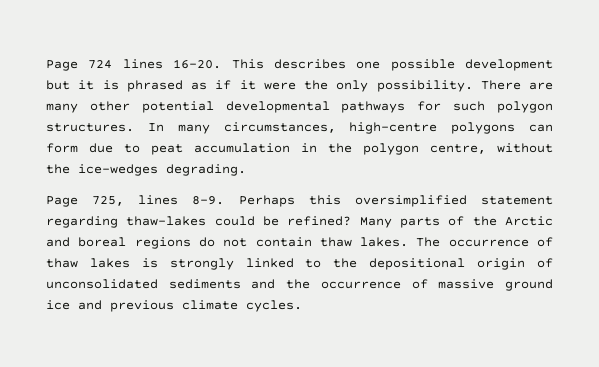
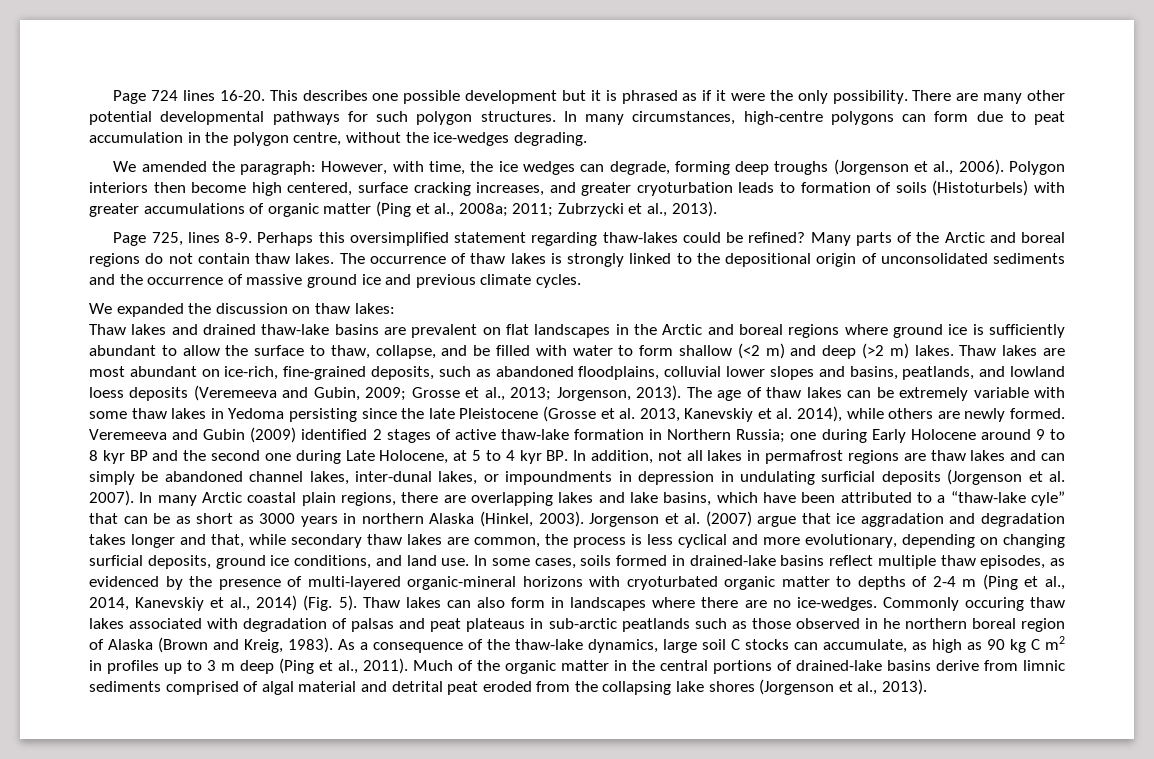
(246, 170) none -> [113,159,1065,175] [89,180,1066,196] [89,201,717,217] // We amended the paragraph: However, with time, the ice wedges can degrade, forming deep troughs (Jorgenson et al., 2006). Polygon interiors then become high centered, surface cracking increases, and greater cryoturbation leads to formation of soils (Histoturbels) with greater accumulations of organic matter (Ping et al., 2008a; 2011; Zubrzycki et al., 2013).
(302, 306) none -> [89,303,395,317] [89,324,1066,338] [89,343,1065,359] [89,366,1066,380] [89,385,1065,401] [89,406,1066,422] [89,427,1066,443] [89,450,1065,464] [89,469,1065,485] [89,490,1066,506] [89,511,1065,527] [89,534,1065,548] [89,555,1065,569] [89,574,1065,590] [89,595,1065,611] [89,618,1065,632] [89,636,1065,653] [89,658,1065,674] [89,679,928,695] // We expanded the discussion on thaw lakes: // Thaw lakes and drained thaw-lake basins are prevalent on flat landscapes in the Arctic and boreal regions where ground ice is sufficiently abundant to allow the surface to thaw, collapse, and be filled with water to form shallow (<2 m) and deep (>2 m) lakes. Thaw lakes are most abundant on ice-rich, fine-grained deposits, such as abandoned floodplains, colluvial lower slopes and basins, peatlands, and lowland loess deposits (Veremeeva and Gubin, 2009; Grosse et al., 2013; Jorgenson, 2013). The age of thaw lakes can be extremely variable with some thaw lakes in Yedoma persisting since the late Pleistocene (Grosse et al. 2013, Kanevskiy et al. 2014), while others are newly formed. Veremeeva and Gubin (2009) identified 2 stages of active thaw-lake formation in Northern Russia; one during Early Holocene around 9 to 8 kyr BP and the second one during Late Holocene, at 5 to 4 kyr BP. In addition, not all lakes in permafrost regions are thaw lakes and can simply be abandoned channel lakes, inter-dunal lakes, or impoundments in depression in undulating surficial deposits (Jorgenson et al. 2007). In many Arctic coastal plain regions, there are overlapping lakes and lake basins, which have been attributed to a “thaw-lake cyle” that can be as short as 3000 years in northern Alaska (Hinkel, 2003). Jorgenson et al. (2007) argue that ice aggradation and degradation takes longer and that, while secondary thaw lakes are common, the process is less cyclical and more evolutionary, depending on changing surficial deposits, ground ice conditions, and land use. In some cases, soils formed in drained-lake basins reflect multiple thaw episodes, as evidenced by the presence of multi-layered organic-mineral horizons with cryoturbated organic matter to depths of 2-4 m (Ping et al., 2014, Kanevskiy et al., 2014) (Fig. 5). Thaw lakes can also form in landscapes where there are no ice-wedges. Commonly occuring thaw lakes associated with degradation of palsas and peat plateaus in sub-arctic peatlands such as those observed in he northern boreal region of Alaska (Brown and Kreig, 1983). As a consequence of the thaw-lake dynamics, large soil C stocks can accumulate, as high as 90 kg C m2 in profiles up to 3 m deep (Ping et al., 2011). Much of the organic matter in the central portions of drained-lake basins derive from limnic sediments comprised of algal material and detrital peat eroded from the collapsing lake shores (Jorgenson et al., 2013).

